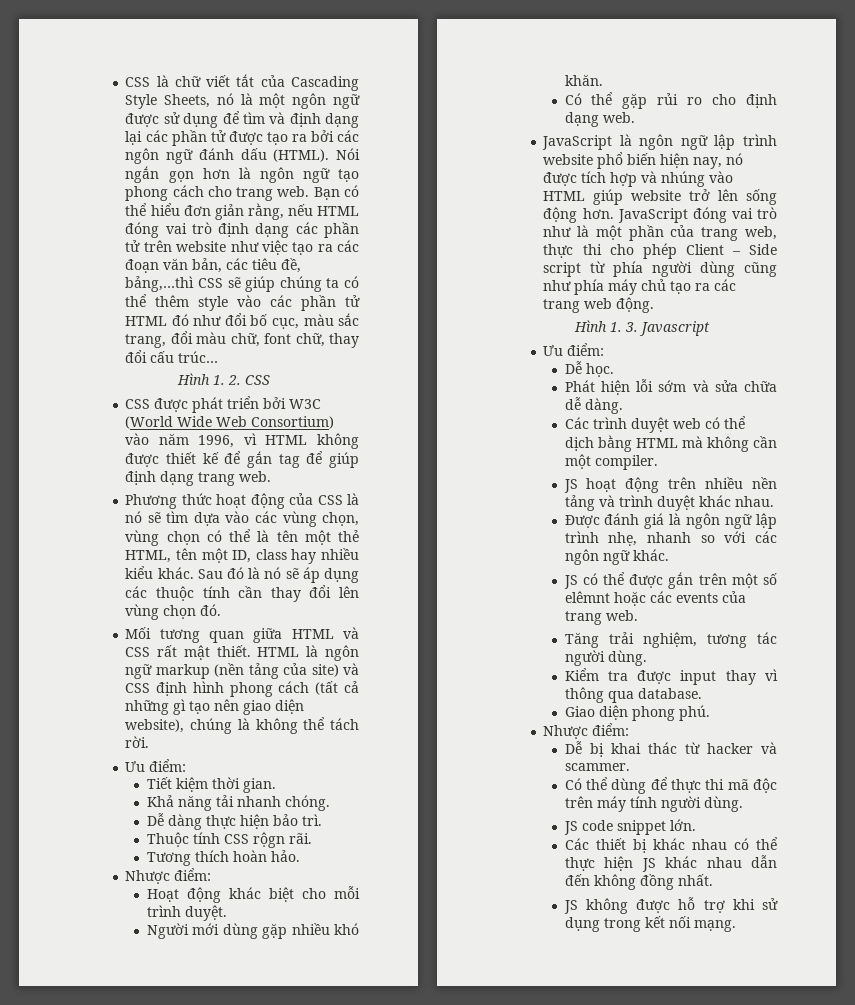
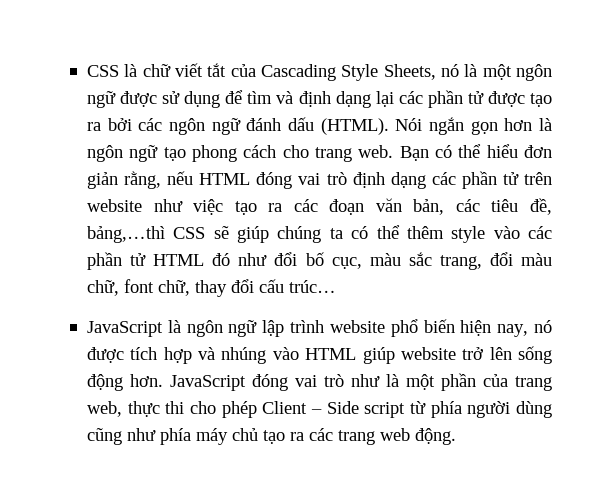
[177,373,270,385] [125,396,322,413] [125,416,335,429] [125,433,359,449] [125,451,359,468] [125,471,272,486] [125,493,360,509] [125,511,359,527] [125,529,359,546] [125,548,359,564] [125,566,360,583] [125,585,359,602] [125,604,222,620] [125,627,359,643] [125,645,359,661] [125,663,360,679] [125,681,359,697] [125,699,305,715] [125,717,359,734] [125,736,150,748] [125,759,187,772] [146,777,276,793] [146,795,330,811] [146,813,322,830] [146,832,312,848] [146,850,300,866] [125,868,212,884] [146,886,360,903] [146,905,227,921] [146,923,359,939] [564,74,603,86] [564,92,777,109] [564,112,635,127] // Hình 1. 2. CSS // CSS được phát triển bởi W3C (World Wide Web Consortium) vào năm 1996, vì HTML không được thiết kế để gắn tag để giúp định dạng trang web. // Phương thức hoạt động của CSS là nó sẽ tìm dựa vào các vùng chọn, vùng chọn có thể là tên một thẻ HTML, tên một ID, class hay nhiều kiểu khác. Sau đó là nó sẽ áp dụng các thuộc tính cần thay đổi lên vùng chọn đó. // Mối tương quan giữa HTML và CSS rất mật thiết. HTML là ngôn ngữ markup (nền tảng của site) và CSS định hình phong cách (tất cả những gì tạo nên giao diện website), chúng là không thể tách rời. // Ưu điểm: // Tiết kiệm thời gian. // Khả năng tải nhanh chóng. // Dễ dàng thực hiện bảo trì. // Thuộc tính CSS rộgn rãi. // Tương thích hoàn hảo. // Nhược điểm: // Hoạt động khác biệt cho mỗi trình duyệt. // Người mới dùng gặp nhiều khó khăn. // Có thể gặp rủi ro cho định dạng web. -> (337, 286) none
[574,320,710,336] [543,343,605,356] [564,361,614,377] [564,379,777,395] [564,397,623,414] [564,416,745,433] [564,435,777,452] [564,454,658,470] [563,477,777,493] [564,495,774,511] [564,513,777,529] [564,531,777,546] [564,549,669,565] [563,572,777,589] [564,591,746,606] [564,610,638,625] [564,632,777,648] [564,650,647,666] [564,668,778,685] [564,687,702,703] [564,705,710,721] [543,723,630,739] [564,741,777,757] [564,763,630,771] [564,777,777,794] [564,796,743,812] [563,819,696,835] [564,837,777,853] [564,855,777,872] [564,874,713,890] [563,897,778,914] [564,916,736,932] // Hình 1. 3. Javascript // Ưu điểm: // Dễ học. // Phát hiện lỗi sớm và sửa chữa dễ dàng. // Các trình duyệt web có thể dịch bằng HTML mà không cần một compiler. // JS hoạt động trên nhiều nền tảng và trình duyệt khác nhau. // Được đánh giá là ngôn ngữ lập trình nhẹ, nhanh so với các ngôn ngữ khác. // JS có thể được gắn trên một số elêmnt hoặc các events của trang web. // Tăng trải nghiệm, tương tác người dùng. // Kiểm tra được input thay vì thông qua database. // Giao diện phong phú. // Nhược điểm: // Dễ bị khai thác từ hacker và scammer. // Có thể dùng để thực thi mã độc trên máy tính người dùng. // JS code snippet lớn. // Các thiết bị khác nhau có thể thực hiện JS khác nhau dẫn đến không đồng nhất. // JS không được hỗ trợ khi sử dụng trong kết nối mạng. -> (457, 436) none

